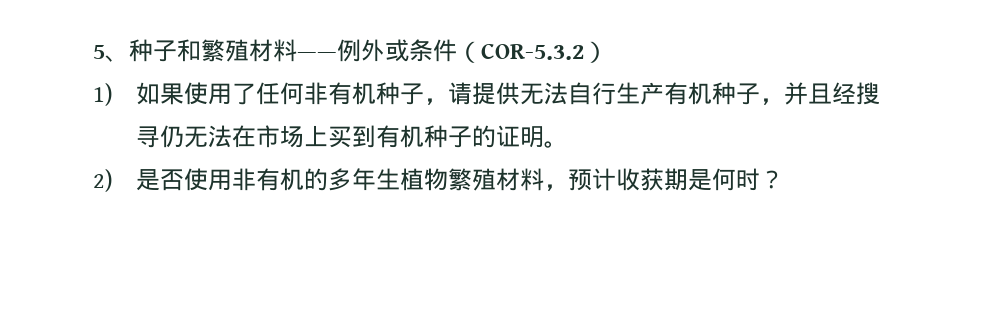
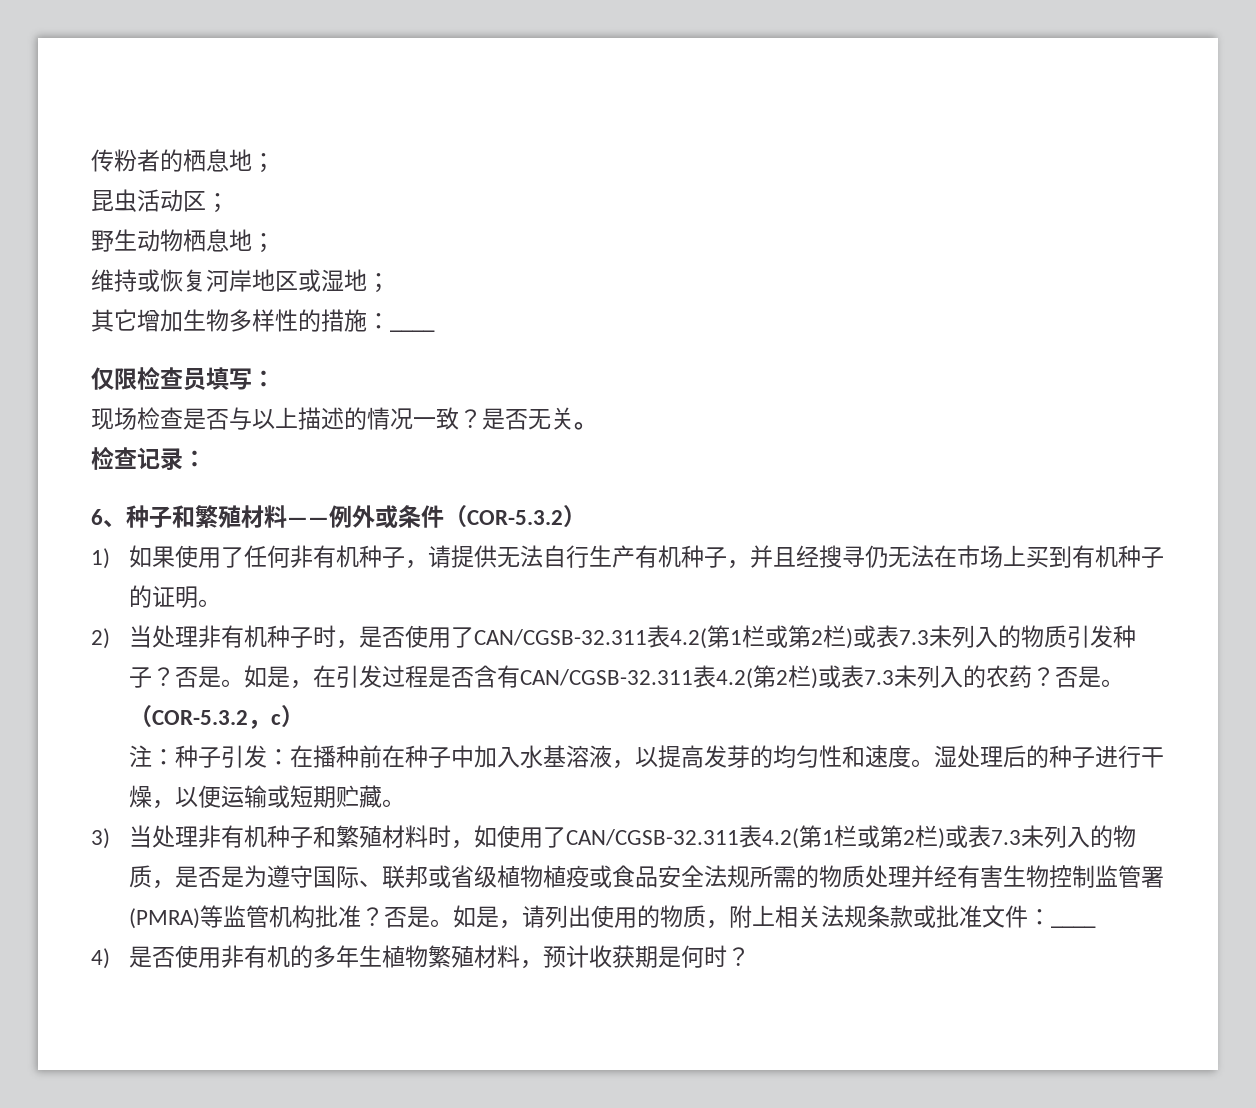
[93,45,105,59] 5 -> [91,149,275,173] [91,189,229,213] [91,229,275,253] [91,269,390,293] [91,309,390,332] [390,329,435,332] [91,366,275,390] [91,407,597,430] [91,446,206,471] [91,509,103,525] 传粉者的栖息地； // 昆虫活动区； // 野生动物栖息地； // 维持或恢复河岸地区或湿地； // 其它增加生物多样性的措施：____ // 仅限检查员填写： // 现场检查是否与以上描述的情况一致？是否无关。 // 检查记录： // 6
(113, 180) none -> [129,625,1137,649] [129,665,1125,689] [129,705,305,729] [129,745,1165,769] [129,785,406,809] [91,825,1137,849] [129,865,1165,889] [129,905,1052,929] [1051,925,1097,928] [91,948,110,969] 当处理非有机种子时，是否使用了CAN/CGSB-32.311表4.2(第1栏或第2栏)或表7.3未列入的物质引发种子？否是。如是，在引发过程是否含有CAN/CGSB-32.311表4.2(第2栏)或表7.3未列入的农药？否是。（COR-5.3.2，c） // 注：种子引发：在播种前在种子中加入水基溶液，以提高发芽的均匀性和速度。湿处理后的种子进行干燥，以便运输或短期贮藏。 // 3)当处理非有机种子和繁殖材料时，如使用了CAN/CGSB-32.311表4.2(第1栏或第2栏)或表7.3未列入的物质，是否是为遵守国际、联邦或省级植物植疫或食品安全法规所需的物质处理并经有害生物控制监管署(PMRA)等监管机构批准？否是。如是，请列出使用的物质，附上相关法规条款或批准文件：____ // 4)

